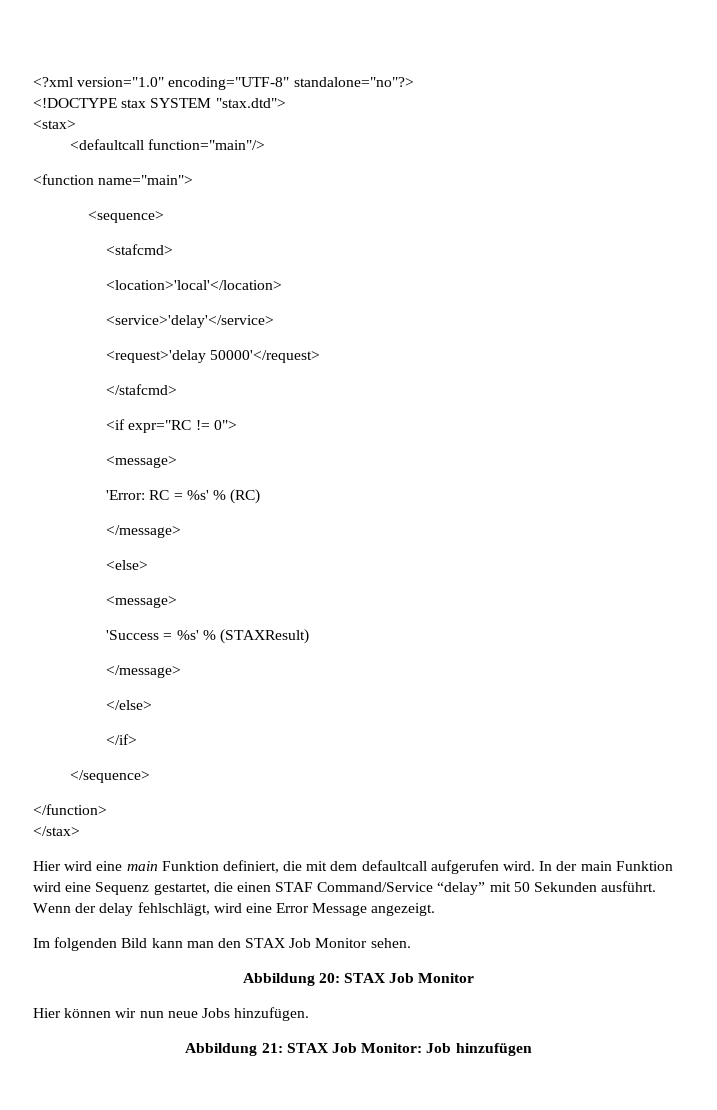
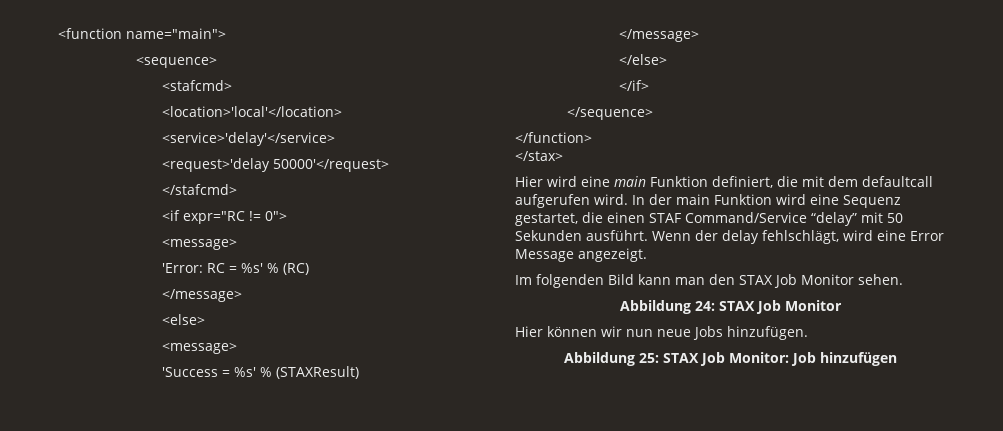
[33,77,414,90] [33,98,286,108] [33,120,76,129] [69,139,265,150] <?xml version="1.0" encoding="UTF-8" standalone="no"?> // <!DOCTYPE stax SYSTEM "stax.dtd"> // <stax> // <defaultcall function="main"/> // -> (58, 33) none
[318,973,340,983] 20: -> [694,301,715,311] 24:
[261,1043,283,1053] 21: -> [638,353,659,363] 25:

